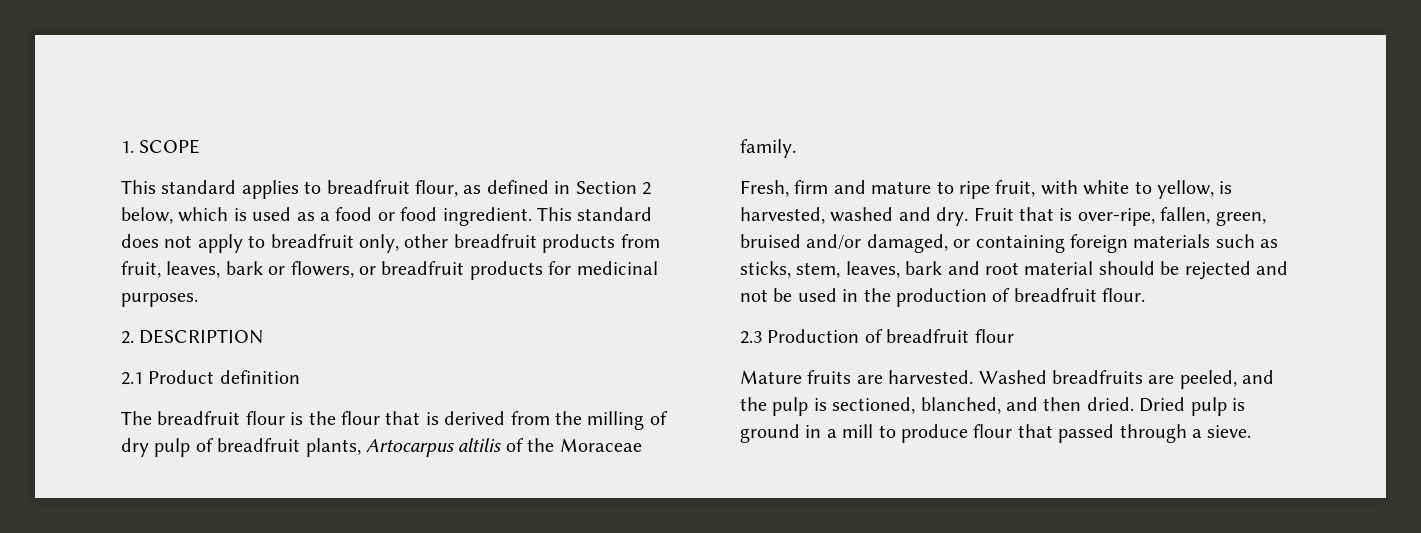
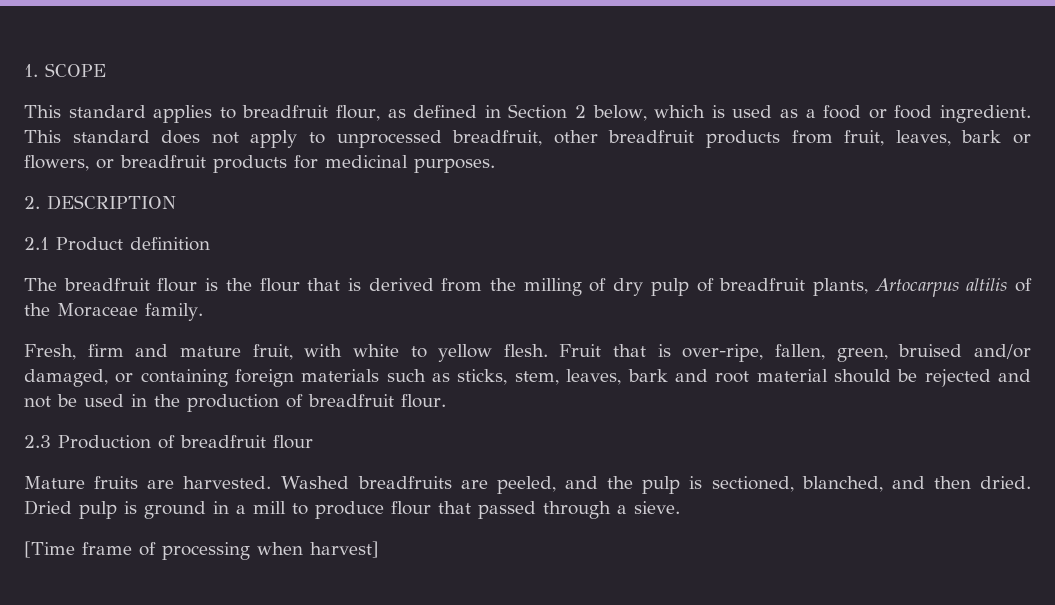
[270,234,399,253] breadfruit only, -> [336,130,543,148] unprocessed breadfruit,
[936,181,990,199] to ripe -> (241, 351) none
[1157,180,1233,199] [740,207,969,226] yellow, is harvested, washed and dry. -> [438,344,548,362] yellow flesh.
(1252, 431) none -> [24,541,379,560] // [Time frame of processing when harvest]

